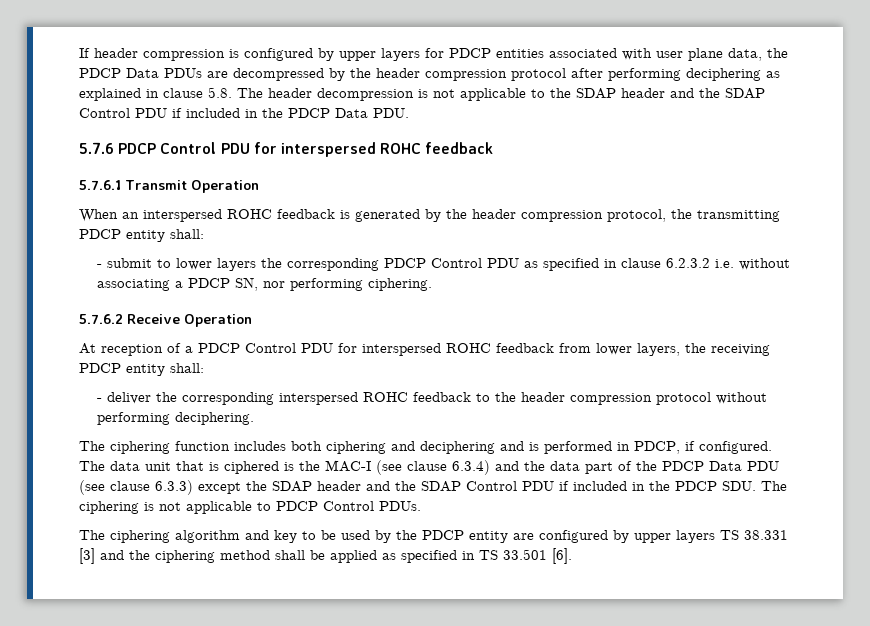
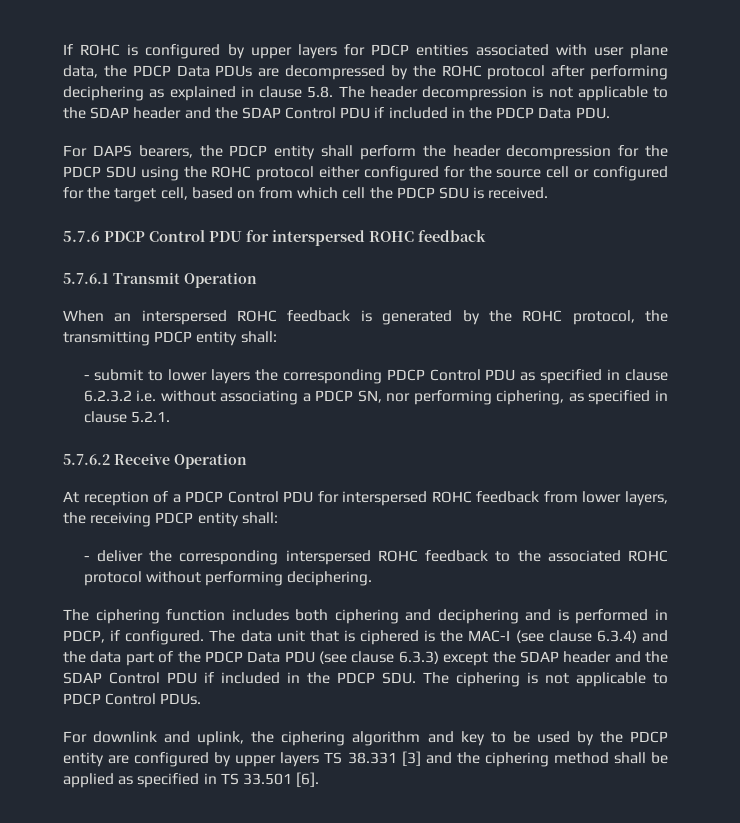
[94,48,225,61] header compression -> [80,44,121,56] ROHC
[376,68,507,81] header compression -> [441,65,482,77] ROHC
(409, 113) none -> [63,145,668,160] [63,166,669,181] [63,187,549,202] // For DAPS bearers, the PDCP entity shall perform the header decompression for the PDCP SDU using the ROHC protocol either configured for the source cell or configured for the target cell, based on from which cell the PDCP SDU is received.
[472,209,603,222] header compression -> [522,310,563,322] ROHC
[368,278,433,291] ciphering. -> [496,390,668,405] [83,411,170,423] ciphering, as specified in clause 5.2.1.
[521,392,653,405] header compression -> [547,550,668,562] associated ROHC
[79,530,105,540] The -> [63,731,275,746] For downlink and uplink, the

